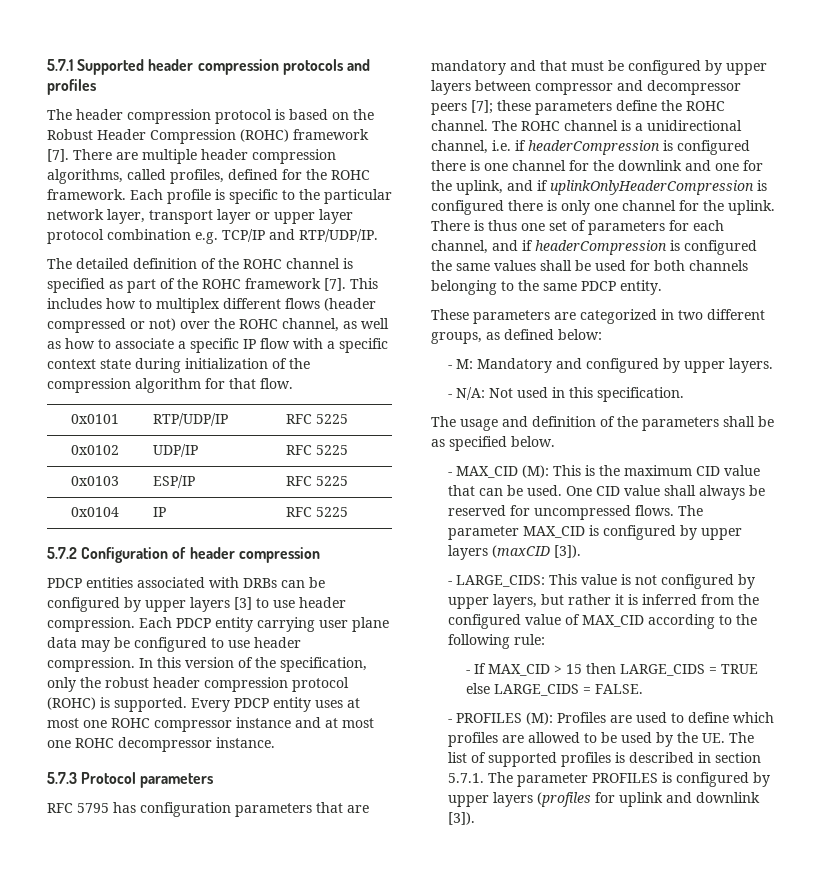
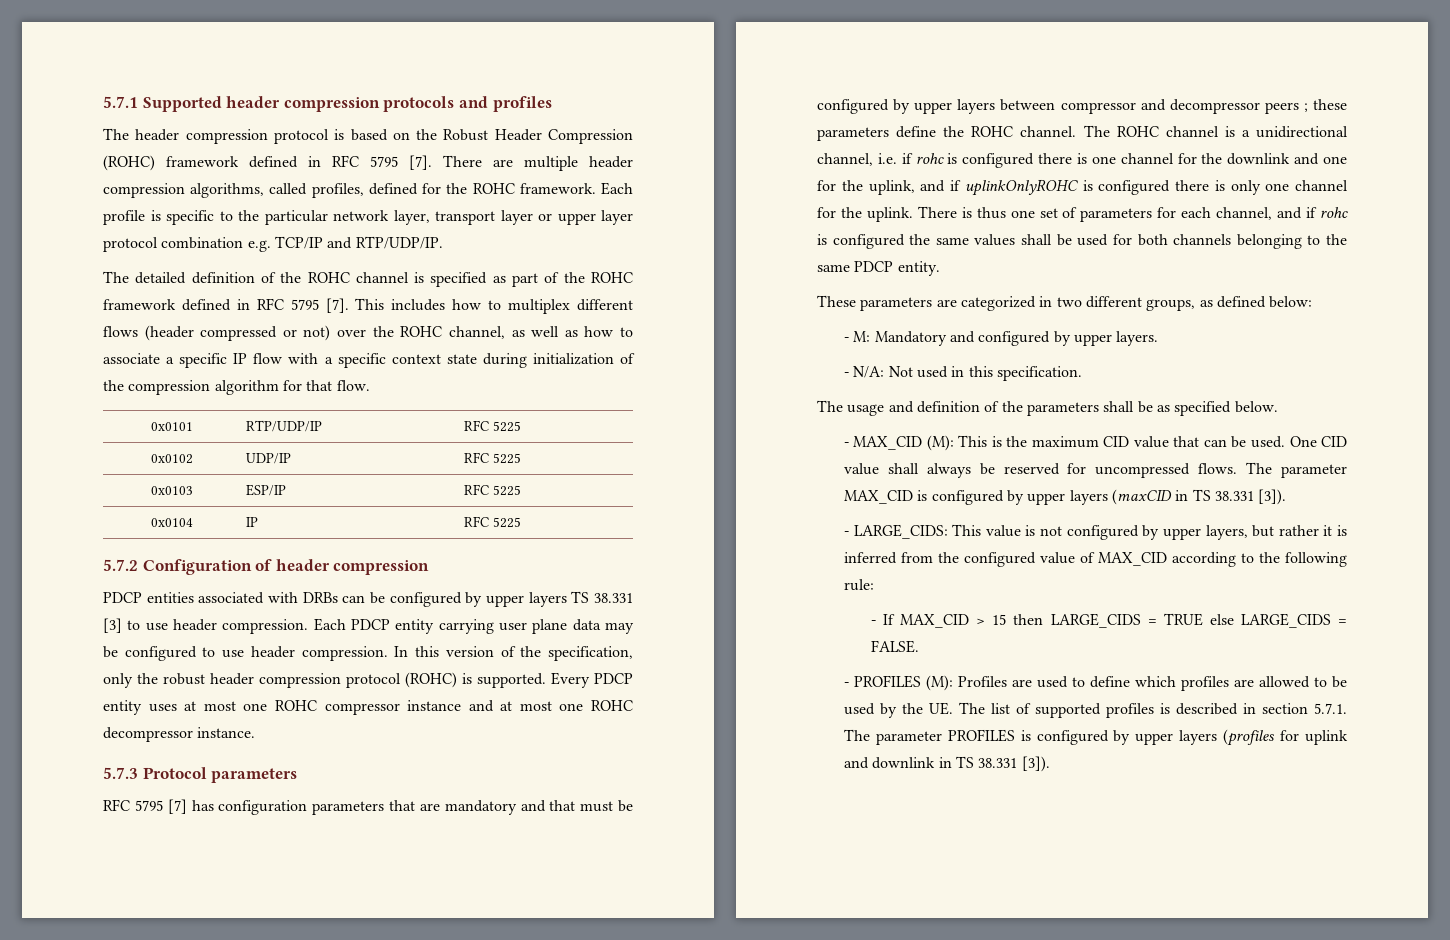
(369, 134) none -> [249,155,398,168] defined in RFC 5795
(321, 283) none -> [181,298,319,311] defined in RFC 5795
(230, 604) none -> [571,591,633,603] TS 38.331
(109, 808) none -> [167,799,187,814] [7]
[471,100,493,114] [7]; -> [1303,103,1308,112] ;
[528,140,660,155] headerCompression -> [915,153,944,164] rohc
[550,180,754,195] uplinkOnlyHeaderCompression -> [964,179,1078,196] uplinkOnlyROHC
[535,240,667,255] headerCompression -> [1320,207,1348,218] rohc
(551, 551) none -> [1175,489,1254,501] in TS 38.331
(761, 797) none -> [938,756,1018,768] in TS 38.331

